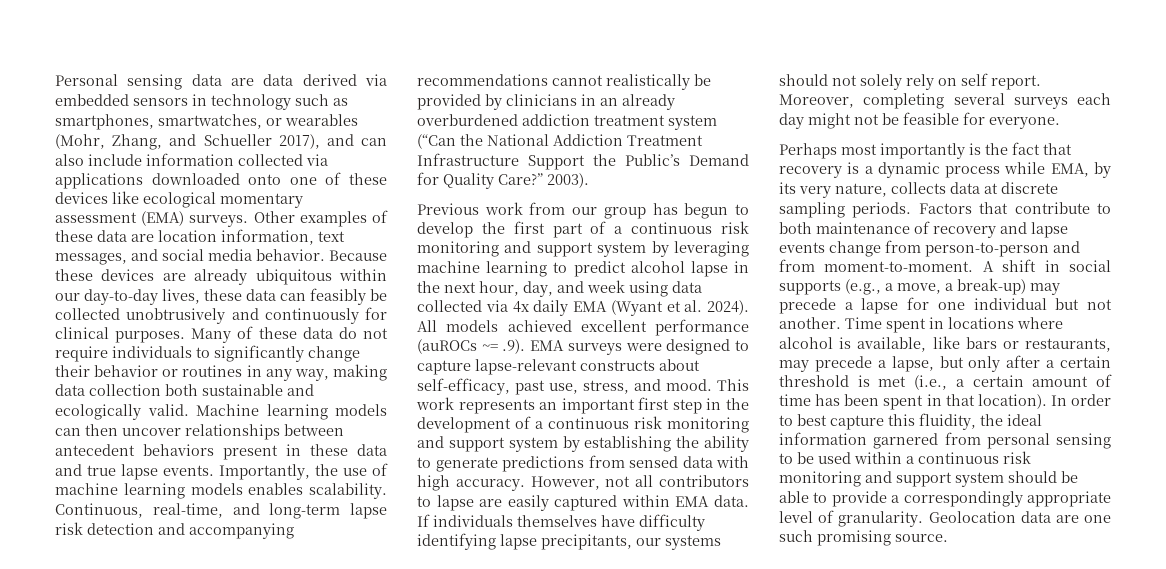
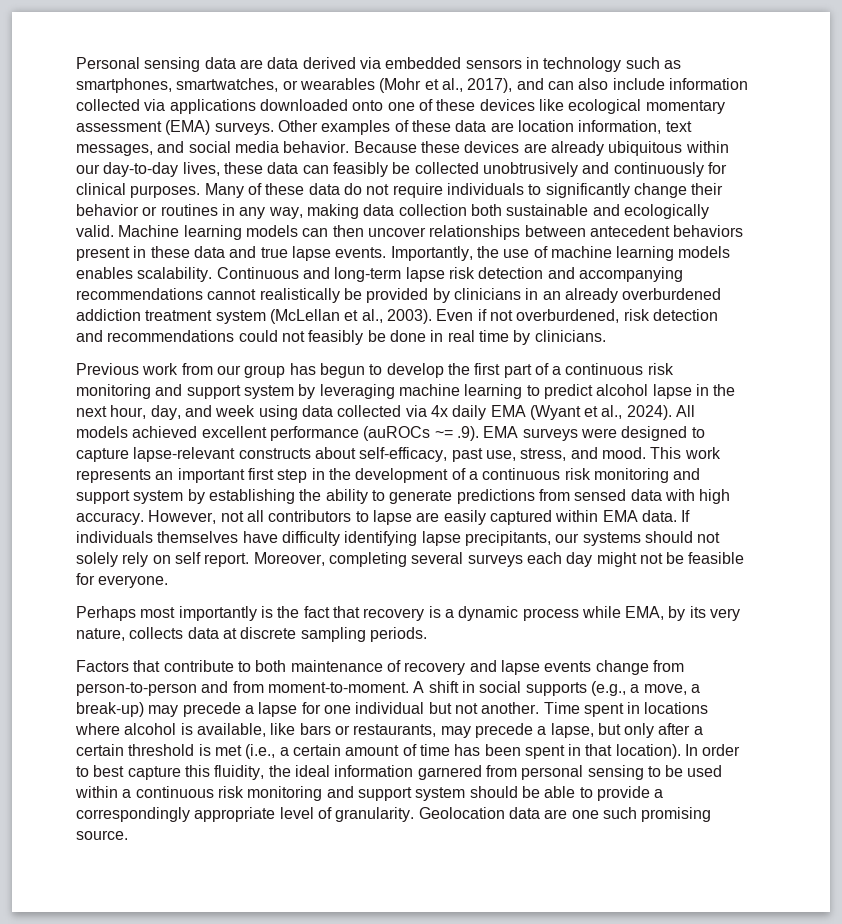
[55,134,272,150] (Mohr, Zhang, and Schueller -> [379,78,463,93] (Mohr et al.,
[55,503,223,518] Continuous, real-time, -> [216,267,299,279] Continuous
[417,134,703,149] [417,153,749,170] [417,172,589,189] (“Can the National Addiction Treatment Infrastructure Support the Public’s Demand for Quality Care?” 2003). -> [269,309,718,324] [76,330,606,345] (McLellan et al., 2003). Even if not overburdened, risk detection and recommendations could not feasibly be done in real time by clinicians.
[684,300,703,312] al. -> [601,405,623,419] al.,
(912, 210) none -> (427, 634) //

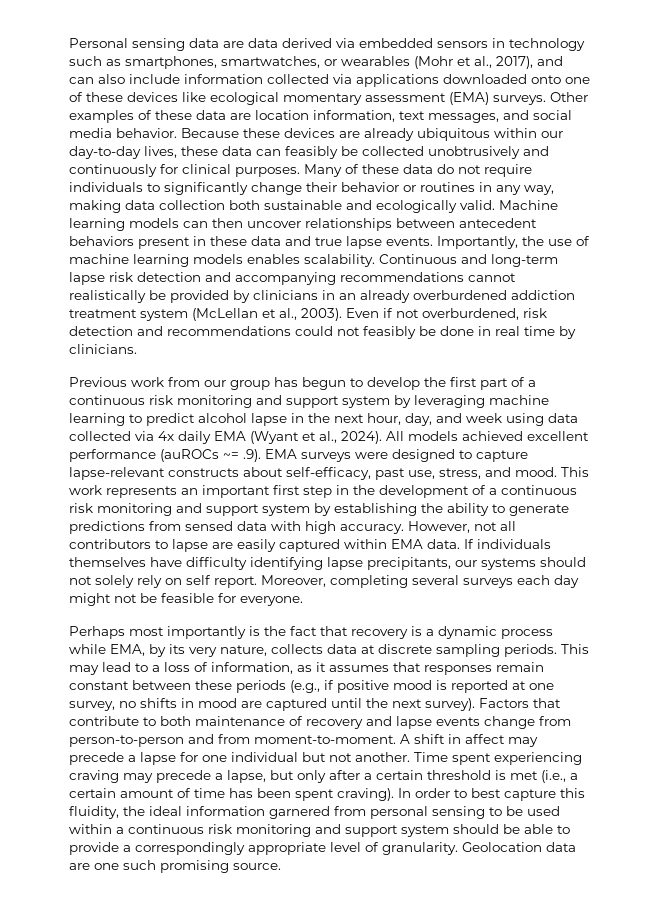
(427, 634) // -> [561,644,589,654] [69,662,544,675] [69,680,554,693] [69,698,475,711] This may lead to a loss of information, as it assumes that responses remain constant between these periods (e.g., if positive mood is reported at one survey, no shifts in mood are captured until the next survey).
[479,681,700,696] [76,702,144,717] social supports (e.g., a move, a break-up) -> [465,734,505,744] affect
[627,702,709,714] [75,723,437,737] in locations where alcohol is available, like bars or restaurants, -> [494,752,582,765] [69,770,119,783] experiencing craving
[568,744,681,759] in that location). -> [337,788,394,801] craving).

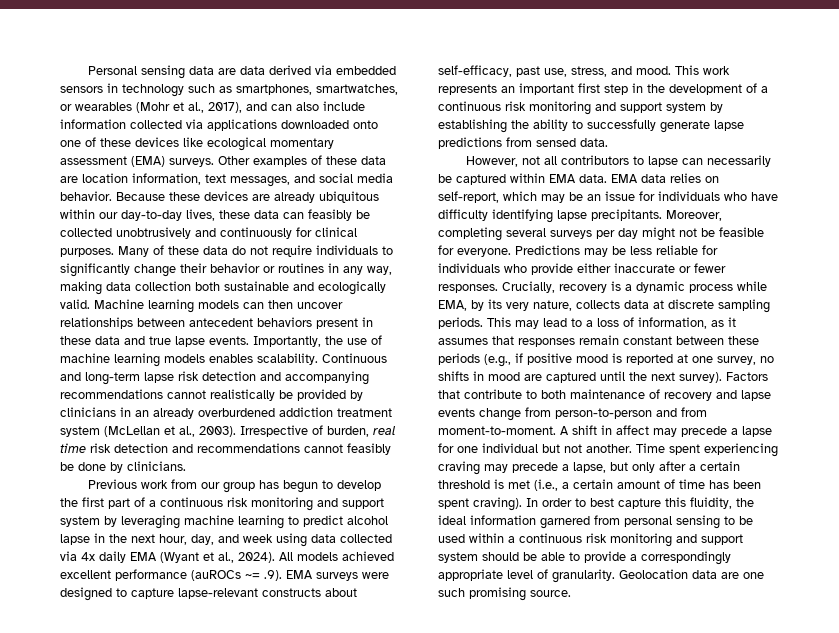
[346,308,519,320] Even if not overburdened, -> [240,425,396,437] [60,443,86,453] Irrespective of burden, real time
[295,326,360,336] could not -> [304,444,343,453] cannot
[478,326,555,336] in real time -> (106, 466) none
[509,504,569,516] [69,521,404,534] generate predictions from sensed data with high accuracy. -> [587,119,744,133] [438,137,608,149] successfully generate lapse predictions from sensed data. //
[212,539,276,552] are easily -> [681,155,771,167] [438,174,452,183] can necessarily be
[464,539,551,549] [69,557,586,570] [69,575,257,588] If individuals themselves have difficulty identifying lapse precipitants, our systems should not solely rely on self report. -> [611,173,719,183] [438,191,778,203] [438,209,662,223] EMA data relies on self-report, which may be an issue for individuals who have difficulty identifying lapse precipitants.
[517,575,550,585] each -> [596,230,615,239] per
[69,626,348,639] // Perhaps most importantly is the fact that -> [515,245,718,257] [438,263,726,275] [438,281,555,293] Predictions may be less reliable for individuals who provide either inaccurate or fewer responses. Crucially,

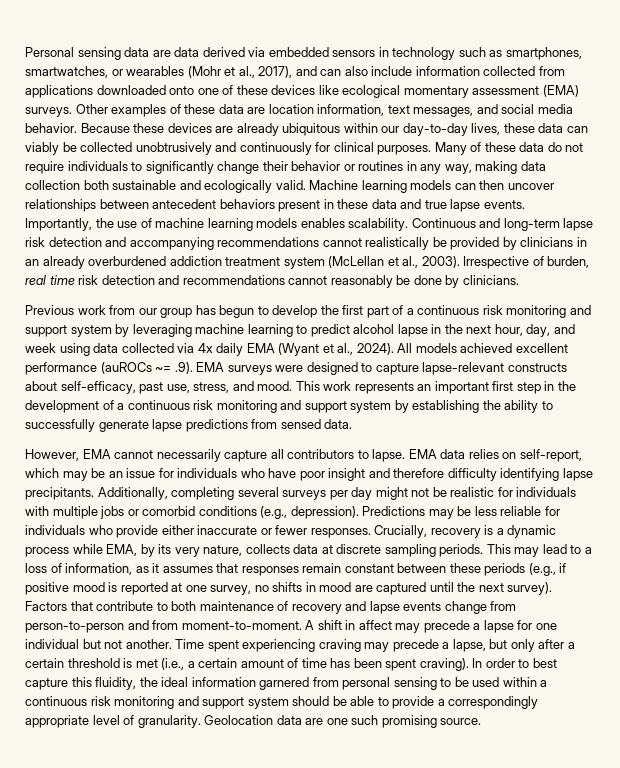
[186,119,203,129] via -> [538,66,565,76] from
[308,209,352,221] feasibly -> [25,142,59,155] viably
[347,443,391,455] feasibly -> [330,275,393,288] reasonably
[521,155,771,167] [438,173,607,185] not all contributors to lapse can necessarily be captured within EMA data. -> [82,449,406,462] EMA cannot necessarily capture all contributors to lapse.
(778, 196) none -> [299,468,445,481] poor insight and therefore
[666,210,722,221] Moreover, -> [97,487,168,500] Additionally,
[719,227,764,237] [438,245,511,257] feasible for everyone. -> [450,487,577,497] [25,506,359,519] realistic for individuals with multiple jobs or comorbid conditions (e.g., depression).

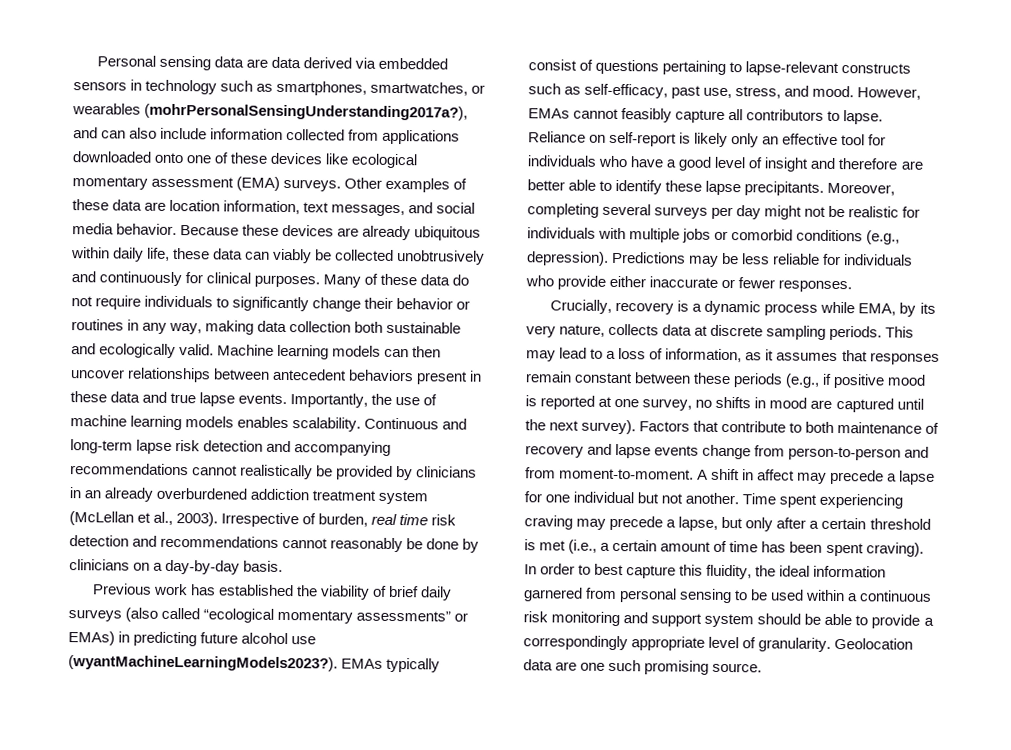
[187,66,293,78] (Mohr et al., 2017), -> [144,103,469,121] (mohrPersonalSensingUnderstanding2017a?),
[381,123,501,136] our day-to-day lives, -> [113,247,171,262] daily life,
[462,275,519,285] [25,305,591,318] [25,324,575,337] [25,343,568,356] [25,362,567,375] [25,381,57,391] clinicians. // Previous work from our group has begun to develop the first part of a continuous risk monitoring and support system by leveraging machine learning to predict alcohol lapse in the next hour, day, and week using data collected via 4x daily EMA (Wyant et al., 2024). All models achieved excellent performance (auROCs ~= .9). EMA surveys were designed to capture lapse-relevant constructs about -> [69,559,284,575] [92,583,453,601] [68,607,469,624] [68,631,317,647] [68,655,441,673] [528,59,912,77] [528,83,582,95] clinicians on a day-by-day basis. // Previous work has established the viability of brief daily surveys (also called “ecological momentary assessments” or EMAs) in predicting future alcohol use (wyantMachineLearningModels2023?). EMAs typically consist of questions pertaining to lapse-relevant constructs such as
[295,381,576,394] [25,400,553,413] [25,419,353,432] [25,449,221,462] This work represents an important first step in the development of a continuous risk monitoring and support system by establishing the ability to successfully generate lapse predictions from sensed data. // However, EMA cannot necessarily -> [857,87,922,100] [528,108,673,123] However, EMAs cannot feasibly
[408,449,582,462] [25,468,560,481] EMA data relies on self-report, which may be an issue for individuals who have poor insight and therefore difficulty identifying -> [528,131,887,148] [527,155,923,172] [527,179,703,195] Reliance on self-report is likely only an effective tool for individuals who have a good level of insight and therefore are better able to identify these
[97,487,168,500] Additionally, -> [827,182,896,196] Moreover,
(371, 533) none -> (853, 286) //

